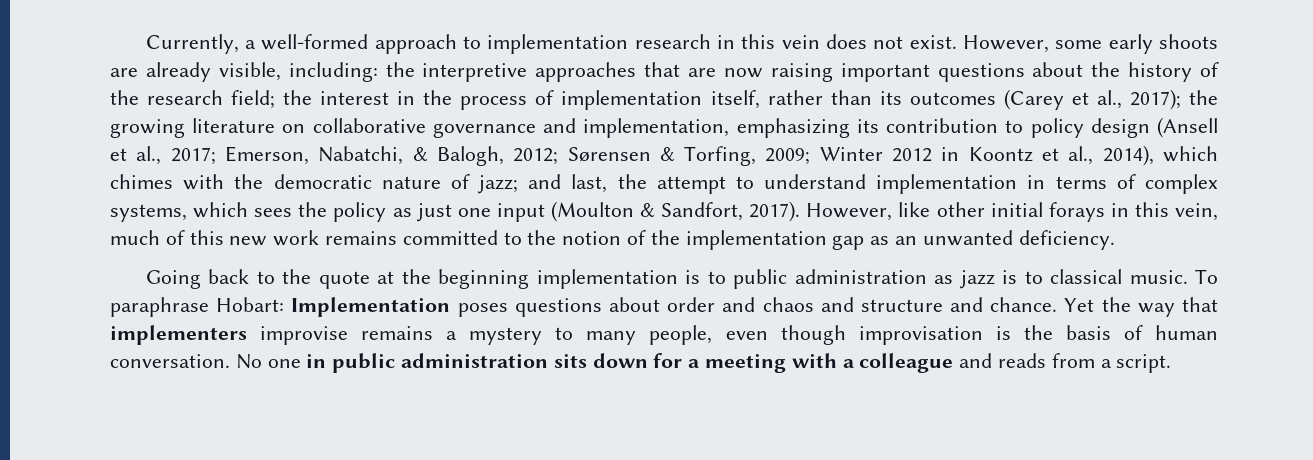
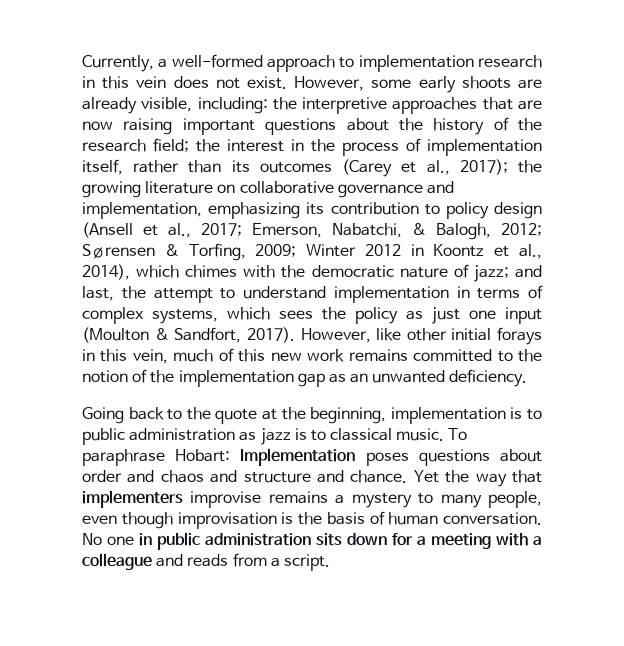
[438,269,530,289] beginning -> [310,407,387,424] beginning,

